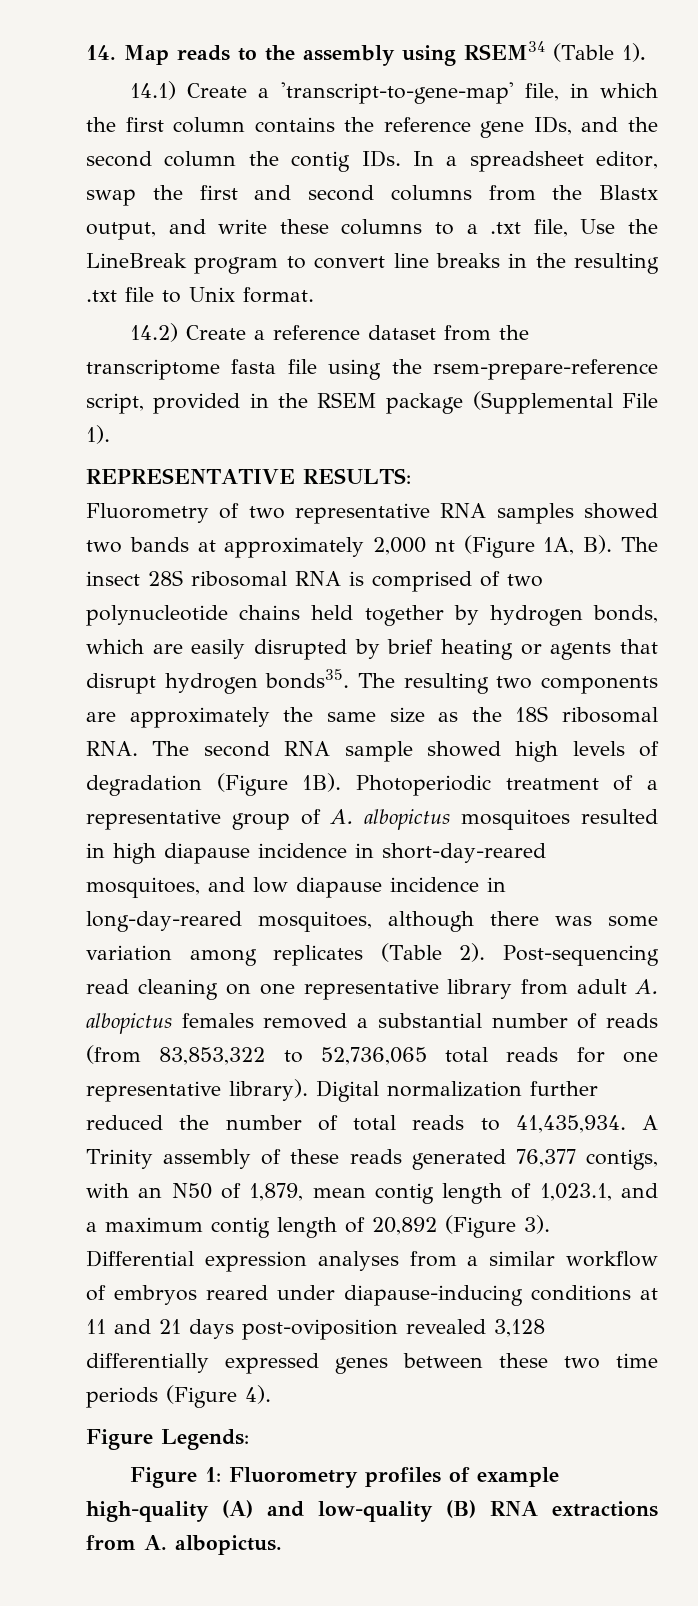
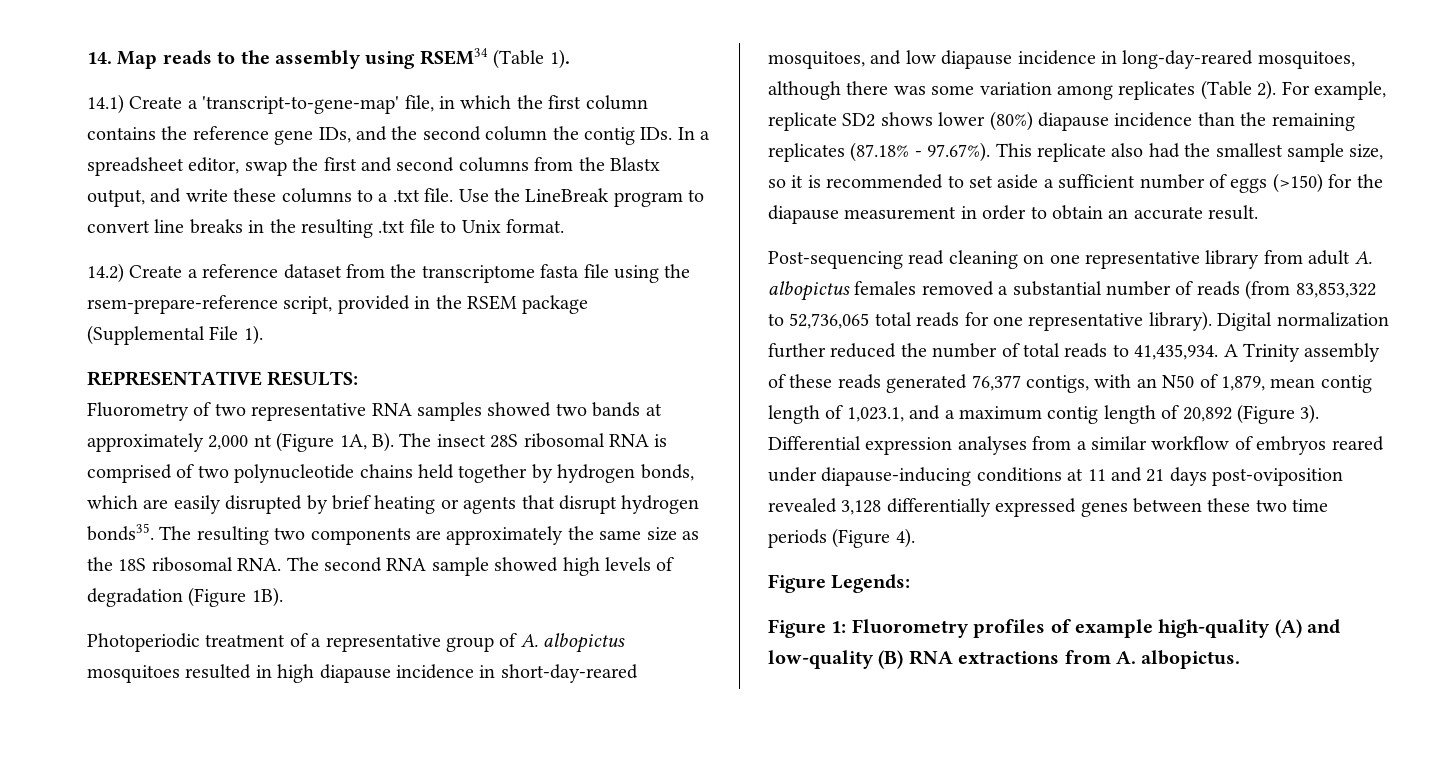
[533,219,568,237] file, -> [424,188,454,202] file.
(342, 782) none -> (283, 597) //
(486, 952) none -> [1281,81,1386,100] [768,111,1355,131] [768,142,1384,162] [768,173,1383,193] [768,205,1259,224] For example, replicate SD2 shows lower (80%) diapause incidence than the remaining replicates (87.18% - 97.67%). This replicate also had the smallest sample size, so it is recommended to set aside a sufficient number of eggs (>150) for the diapause measurement in order to obtain an accurate result. //

